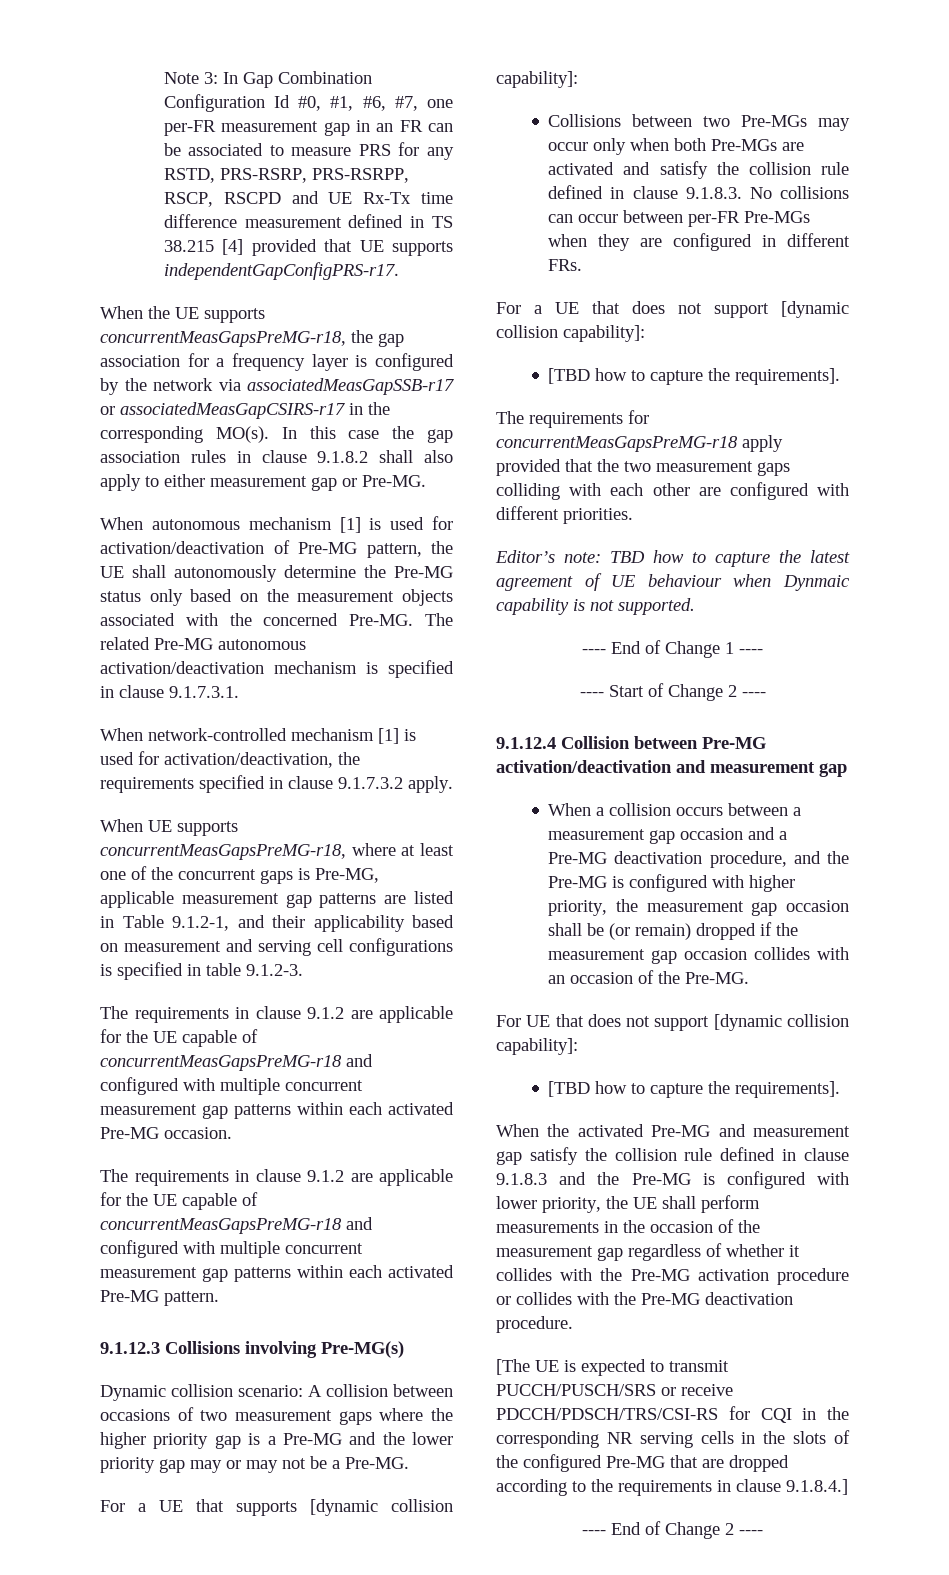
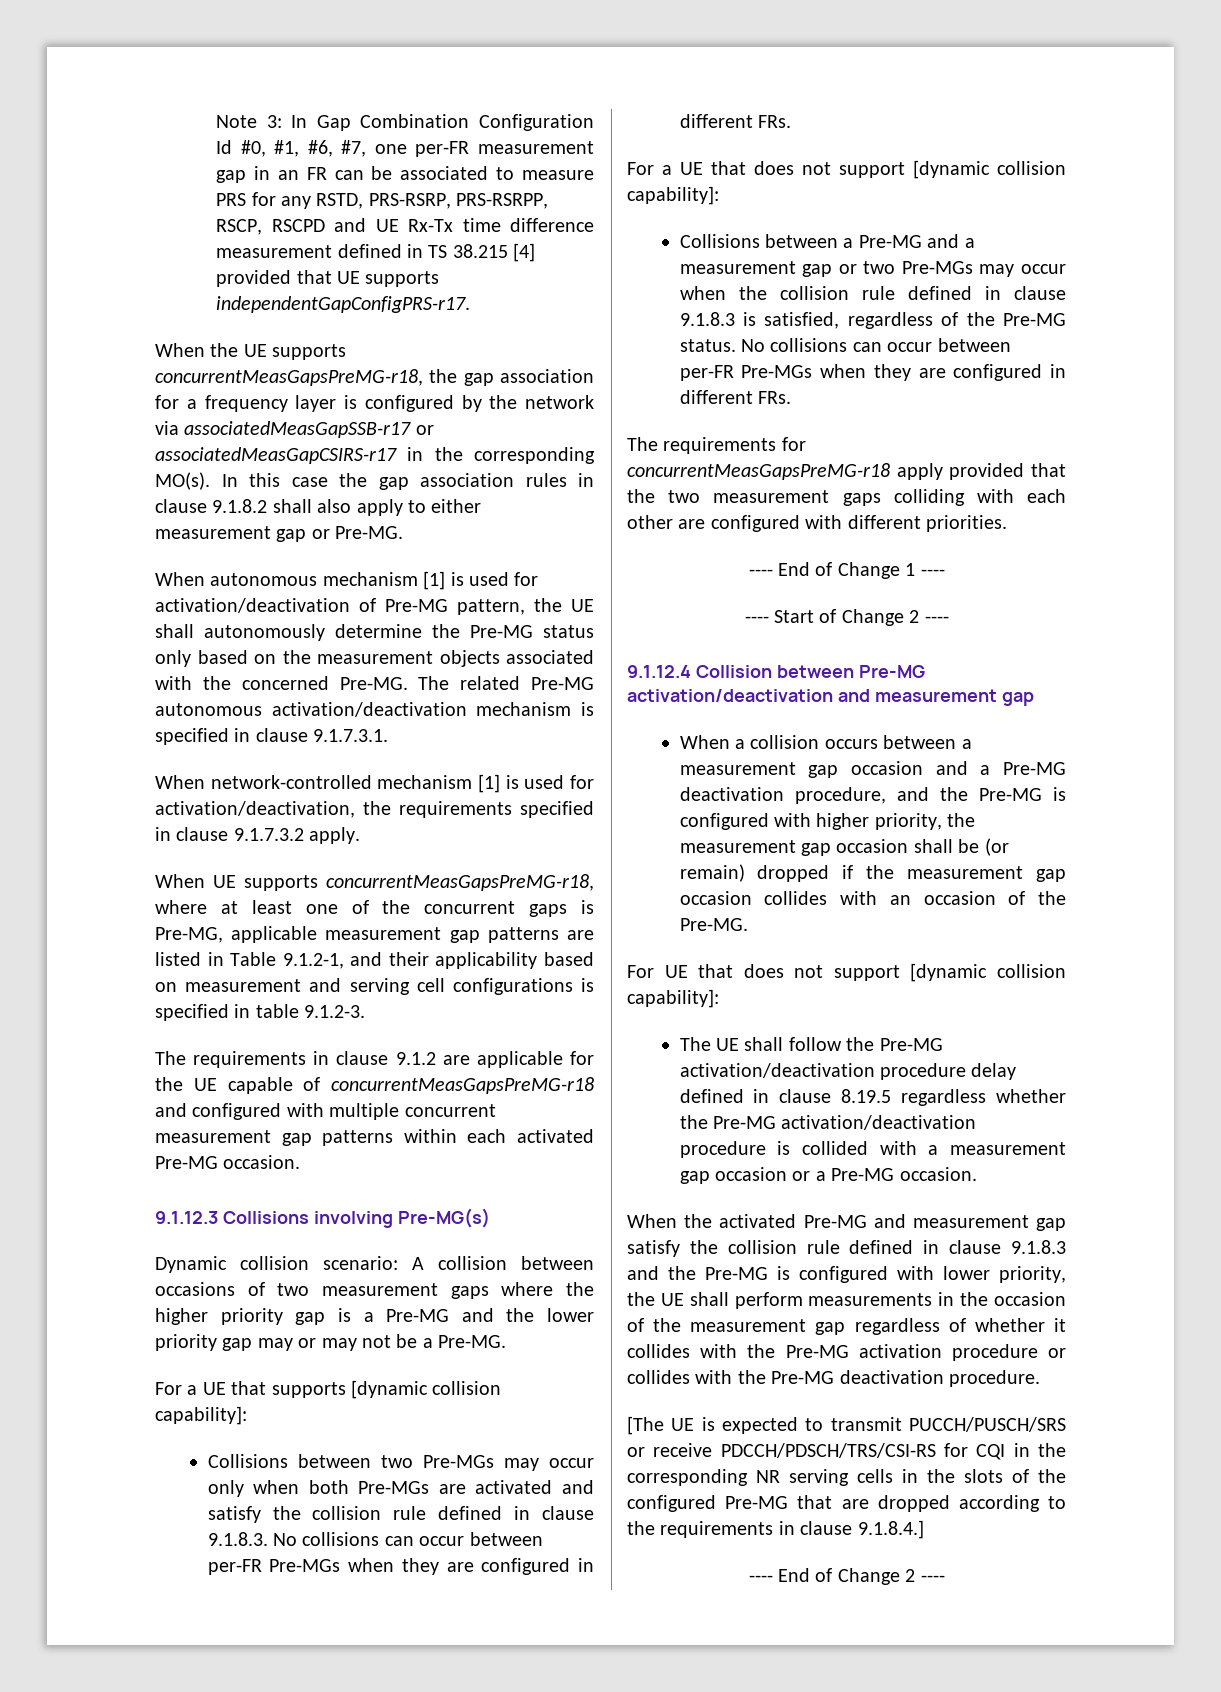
[100,1169,453,1186] [100,1192,258,1210] [100,1217,373,1234] [100,1240,363,1258] [100,1265,454,1282] [100,1290,219,1306] // The requirements in clause 9.1.2 are applicable for the UE capable of concurrentMeasGapsPreMG-r18 and configured with multiple concurrent measurement gap patterns within each activated Pre-MG pattern. -> (301, 1162) none
[548,368,841,385] [TBD how to capture the requirements]. -> [679,234,975,248] [679,261,1066,277] [679,286,1066,300] [679,312,1066,329] [679,338,1011,352] [679,364,1066,381] [679,390,791,404] Collisions between a Pre-MG and a measurement gap or two Pre-MGs may occur when the collision rule defined in clause 9.1.8.3 is satisfied, regardless of the Pre-MG status. No collisions can occur between per-FR Pre-MGs when they are configured in different FRs.
[495,550,850,567] [496,573,850,591] [496,598,695,615] // Editor’s note: TBD how to capture the latest agreement of UE behaviour when Dynmaic capability is not supported. -> (1007, 523) none
[548,1081,841,1098] [TBD how to capture the requirements]. -> [679,1037,943,1051] [679,1063,1017,1080] [679,1089,1066,1106] [679,1115,977,1130] [679,1141,1066,1158] [679,1167,977,1184] The UE shall follow the Pre-MG activation/deactivation procedure delay defined in clause 8.19.5 regardless whether the Pre-MG activation/deactivation procedure is collided with a measurement gap occasion or a Pre-MG occasion.

